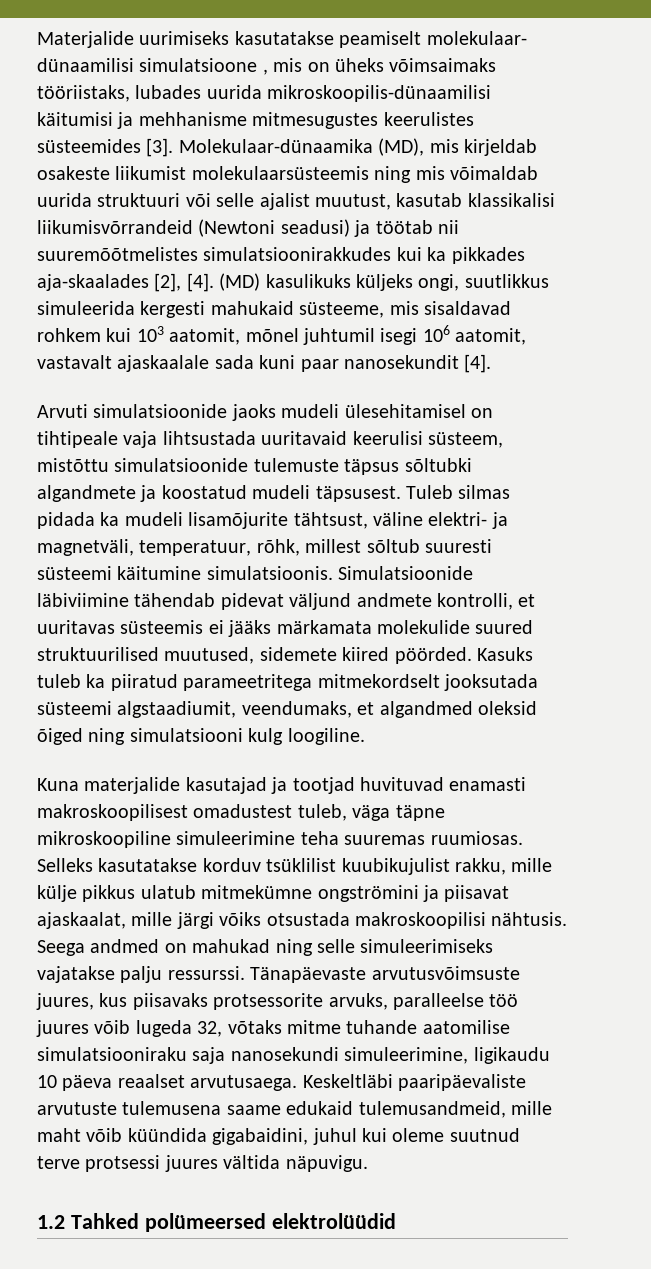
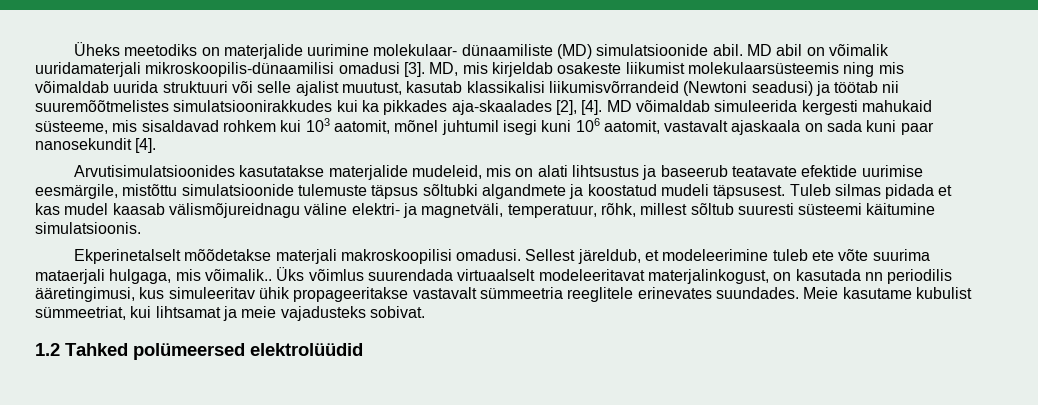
[37,31,527,48] [37,58,497,75] [37,85,492,102] [37,112,474,129] [37,138,425,157] Materjalide uurimiseks kasutatakse peamiselt molekulaar- dünaamilisi simulatsioone , mis on üheks võimsaimaks tööriistaks, lubades uurida mikroskoopilis-dünaamilisi käitumisi ja mehhanisme mitmesugustes keerulistes süsteemides [3]. Molekulaar-dünaamika (MD), -> [73,42,890,59] [35,62,459,77] Üheks meetodiks on materjalide uurimine molekulaar- dünaamiliste (MD) simulatsioonide abil. MD abil on võimalik uuridamaterjali mikroskoopilis-dünaamilisi omadusi [3]. MD,
[219,273,549,291] (MD) kasulikuks küljeks ongi, suutlikkus -> [606,100,710,112] MD võimaldab
(418, 336) none -> [541,120,572,132] kuni
[117,355,210,372] ajaskaalale -> [731,120,823,135] ajaskaala on
[37,404,493,421] [37,431,503,448] Arvuti simulatsioonide jaoks mudeli ülesehitamisel on tihtipeale vaja lihtsustada uuritavaid keerulisi süsteem, -> [73,165,923,180] [35,184,118,199] Arvutisimulatsioonides kasutatakse materjalide mudeleid, mis on alati lihtsustus ja baseerub teatavate efektide uurimise eesmärgile,
[100,512,368,529] ka mudeli lisamõjurite tähtsust, -> [938,185,953,196] [35,203,300,218] et kas mudel kaasab välismõjureidnagu
[338,566,474,580] [37,593,536,610] [37,620,534,637] [37,647,533,664] [37,674,538,691] [37,701,537,718] [37,728,365,745] [37,777,527,794] [37,804,445,821] [37,831,523,848] [37,858,553,875] [37,885,510,902] [37,912,568,929] [37,939,494,956] [37,966,520,983] [36,993,519,1010] [36,1020,510,1037] [37,1047,550,1064] [37,1074,526,1091] [37,1101,552,1118] [37,1128,520,1145] [37,1155,368,1172] Simulatsioonide läbiviimine tähendab pidevat väljund andmete kontrolli, et uuritavas süsteemis ei jääks märkamata molekulide suured struktuurilised muutused, sidemete kiired pöörded. Kasuks tuleb ka piiratud parameetritega mitmekordselt jooksutada süsteemi algstaadiumit, veendumaks, et algandmed oleksid õiged ning simulatsiooni kulg loogiline. // Kuna materjalide kasutajad ja tootjad huvituvad enamasti makroskoopilisest omadustest tuleb, väga täpne mikroskoopiline simuleerimine teha suuremas ruumiosas. Selleks kasutatakse korduv tsüklilist kuubikujulist rakku, mille külje pikkus ulatub mitmekümne ongströmini ja piisavat ajaskaalat, mille järgi võiks otsustada makroskoopilisi nähtusis. Seega andmed on mahukad ning selle simuleerimiseks vajatakse palju ressurssi. Tänapäevaste arvutusvõimsuste juures, kus piisavaks protsessorite arvuks, paralleelse töö juures võib lugeda 32, võtaks mitme tuhande aatomilise simulatsiooniraku saja nanosekundi simuleerimine, ligikaudu 10 päeva reaalset arvutusaega. Keskeltläbi paaripäevaliste arvutuste tulemusena saame edukaid tulemusandmeid, mille maht võib küündida gigabaidini, juhul kui oleme suutnud terve protsessi juures vältida näpuvigu. -> [73,249,930,264] [35,267,953,284] [35,287,972,302] [35,306,425,321] // Ekperinetalselt mõõdetakse materjali makroskoopilisi omadusi. Sellest järeldub, et modeleerimine tuleb ete võte suurima mataerjali hulgaga, mis võimalik.. Üks võimlus suurendada virtuaalselt modeleeritavat materjalinkogust, on kasutada nn periodilis ääretingimusi, kus simuleeritav ühik propageeritakse vastavalt sümmeetria reeglitele erinevates suundades. Meie kasutame kubulist sümmeetriat, kui lihtsamat ja meie vajadusteks sobivat.

